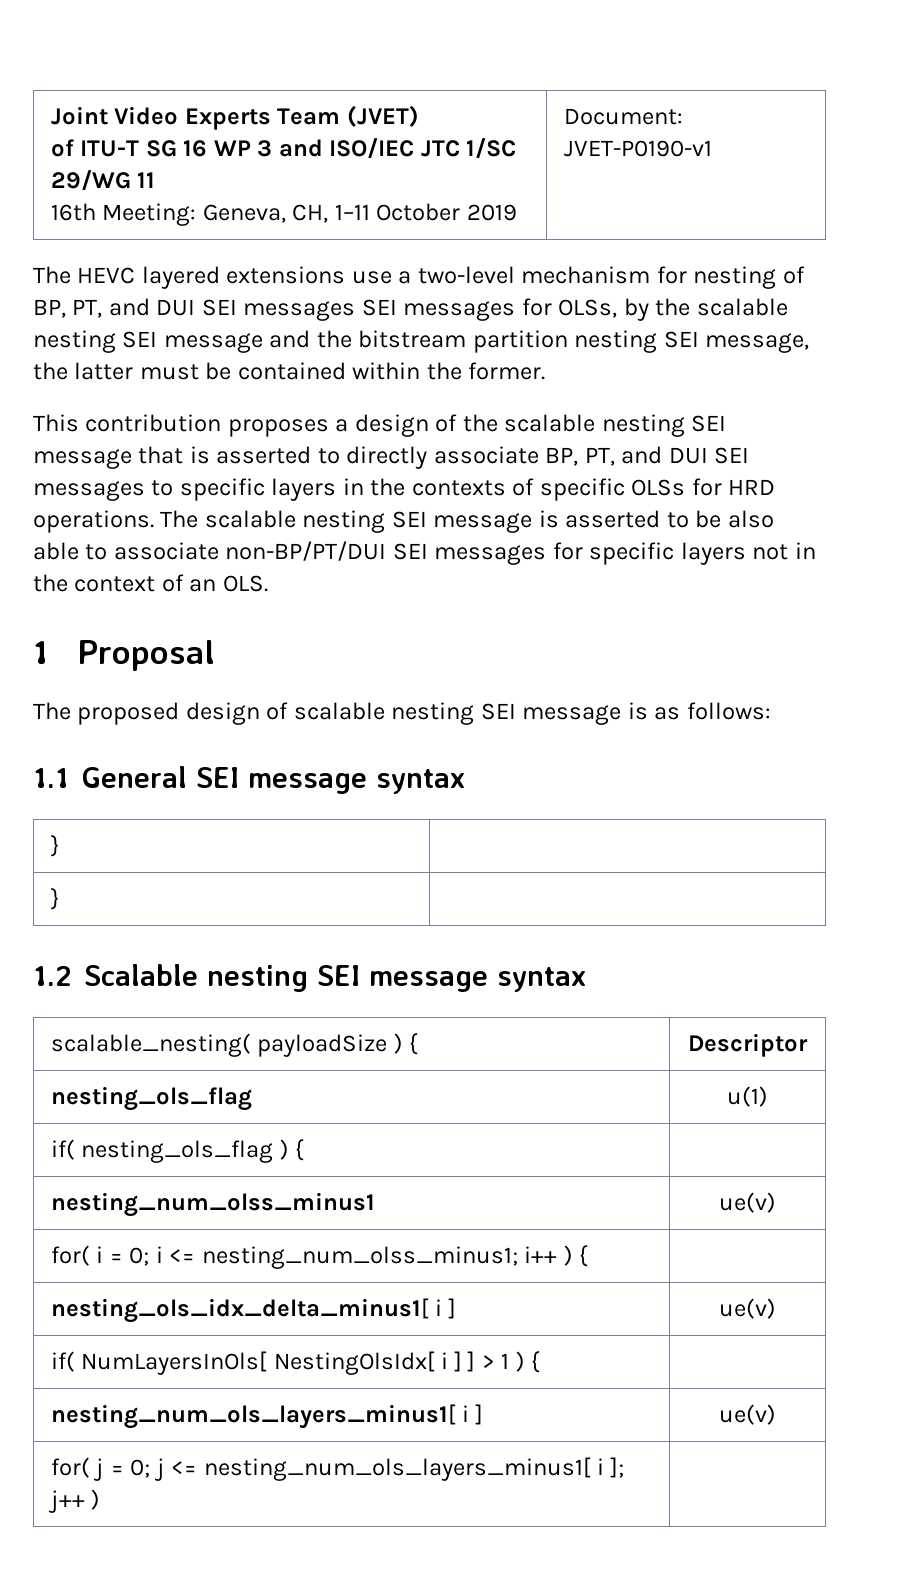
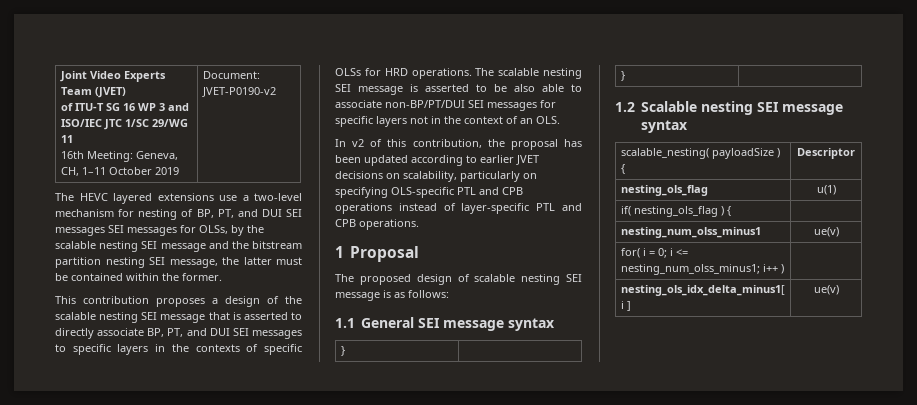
[563,140,712,157] JVET-P0190-v1 -> [201,87,276,97] JVET-P0190-v2
(268, 583) none -> [335,139,582,150] [335,155,539,166] [335,171,537,182] [335,187,523,198] [335,203,582,214] [335,219,419,230] // In v2 of this contribution, the proposal has been updated according to earlier JVET decisions on scalability, particularly on specifying OLS-specific PTL and CPB operations instead of layer-specific PTL and CPB operations.
[579,1245,589,1267] { -> (784, 269) none
[50,1351,541,1375] [50,1404,483,1429] [719,1404,776,1425] [50,1457,624,1481] [47,1489,101,1513] // if( NumLayersInOls[ NestingOlsIdx[ i ] ] > 1 ) { | // nesting_num_ols_layers_minus1[ i ] | ue(v) // for( j = 0; j <= nesting_num_ols_layers_minus1[ i ]; j++ ) | -> (839, 290) none

